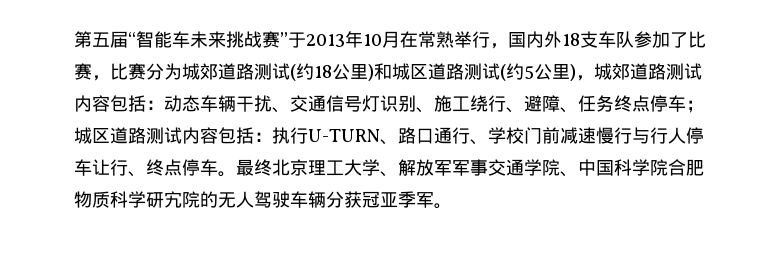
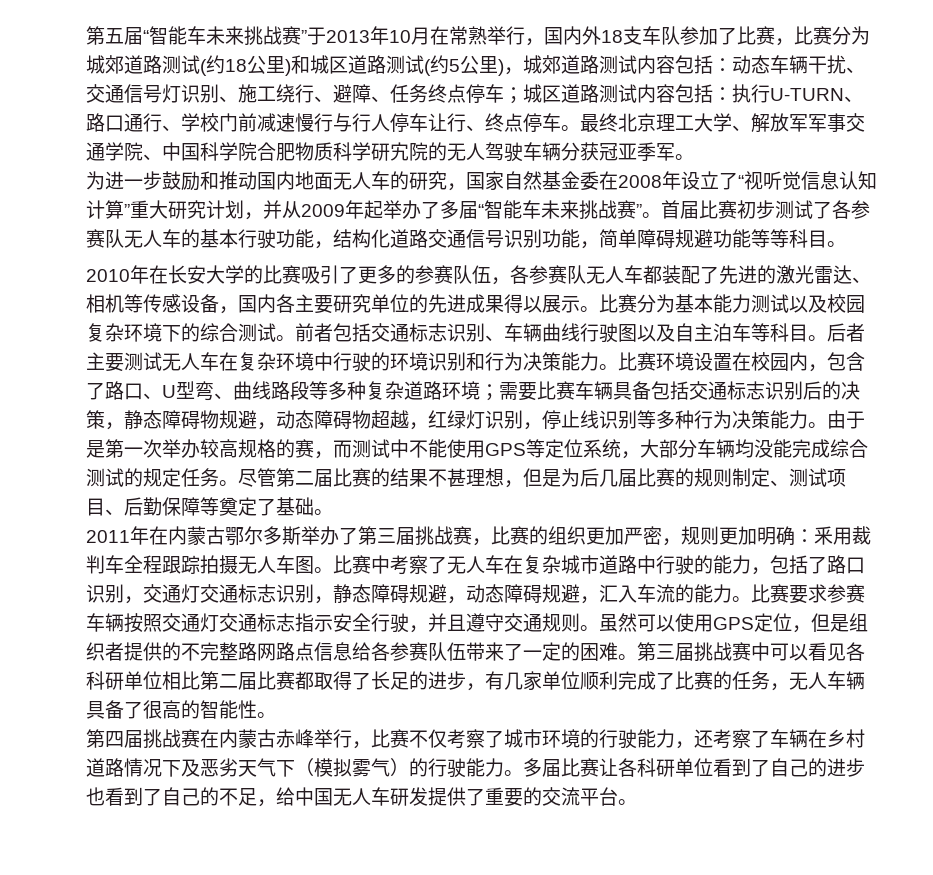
(453, 206) none -> [85,171,877,191] [85,200,870,220] [85,229,846,249] [85,265,871,285] [85,294,865,314] [85,323,865,343] [85,352,865,372] [85,381,860,401] [85,410,865,430] [85,439,868,459] [85,468,846,488] [85,497,333,516] [85,526,871,546] [85,555,865,575] [85,584,865,604] [85,613,868,633] [85,642,865,662] [85,671,865,691] [85,700,276,719] [85,729,865,749] [85,758,865,778] [85,787,637,807] // 为进一步鼓励和推动国内地面无人车的研究，国家自然基金委在2008年设立了“视听觉信息认知计算”重大研究计划，并从2009年起举办了多届“智能车未来挑战赛”。首届比赛初步测试了各参赛队无人车的基本行驶功能，结构化道路交通信号识别功能，简单障碍规避功能等等科目。 // 2010年在长安大学的比赛吸引了更多的参赛队伍，各参赛队无人车都装配了先进的激光雷达、相机等传感设备，国内各主要研究单位的先进成果得以展示。比赛分为基本能力测试以及校园复杂环境下的综合测试。前者包括交通标志识别、车辆曲线行驶图以及自主泊车等科目。后者主要测试无人车在复杂环境中行驶的环境识别和行为决策能力。比赛环境设置在校园内，包含了路口、U型弯、曲线路段等多种复杂道路环境；需要比赛车辆具备包括交通标志识别后的决策，静态障碍物规避，动态障碍物超越，红绿灯识别，停止线识别等多种行为决策能力。由于是第一次举办较高规格的赛，而测试中不能使用GPS等定位系统，大部分车辆均没能完成综合测试的规定任务。尽管第二届比赛的结果不甚理想，但是为后几届比赛的规则制定、测试项目、后勤保障等奠定了基础。 // 2011年在内蒙古鄂尔多斯举办了第三届挑战赛，比赛的组织更加严密，规则更加明确：釆用裁判车全程跟踪拍摄无人车图。比赛中考察了无人车在复杂城市道路中行驶的能力，包括了路口识别，交通灯交通标志识别，静态障碍规避，动态障碍规避，汇入车流的能力。比赛要求参赛车辆按照交通灯交通标志指示安全行驶，并且遵守交通规则。虽然可以使用GPS定位，但是组织者提供的不完整路网路点信息给各参赛队伍带来了一定的困难。第三届挑战赛中可以看见各科研单位相比第二届比赛都取得了长足的进步，有几家单位顺利完成了比赛的任务，无人车辆具备了很高的智能性。 // 第四届挑战赛在内蒙古赤峰举行，比赛不仅考察了城市环境的行驶能力，还考察了车辆在乡村道路情况下及恶劣天气下（模拟雾气）的行驶能力。多届比赛让各科研单位看到了自己的进步也看到了自己的不足，给中国无人车研发提供了重要的交流平台。

